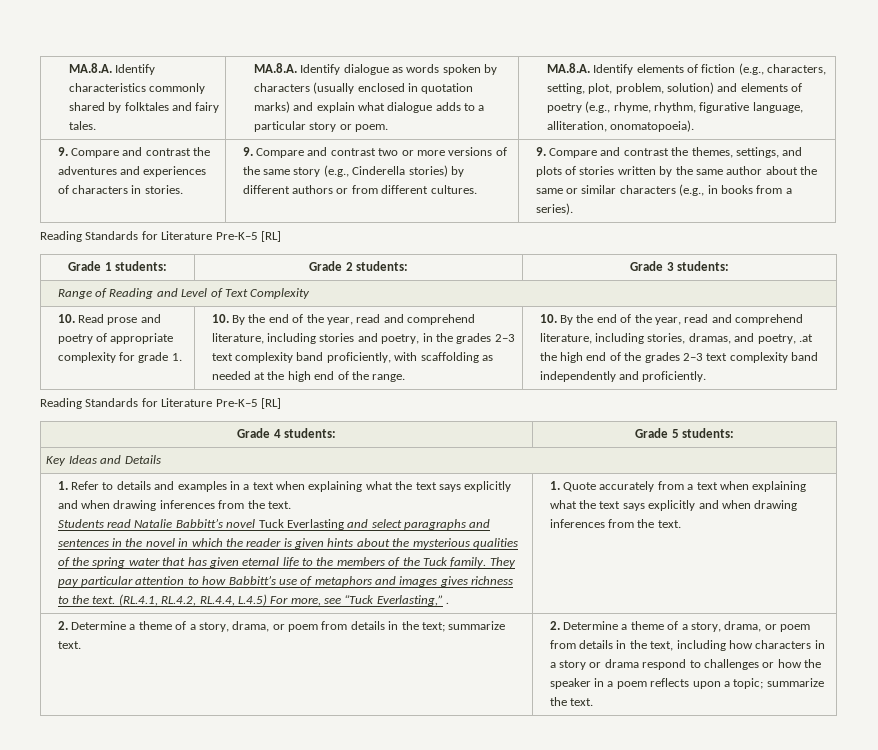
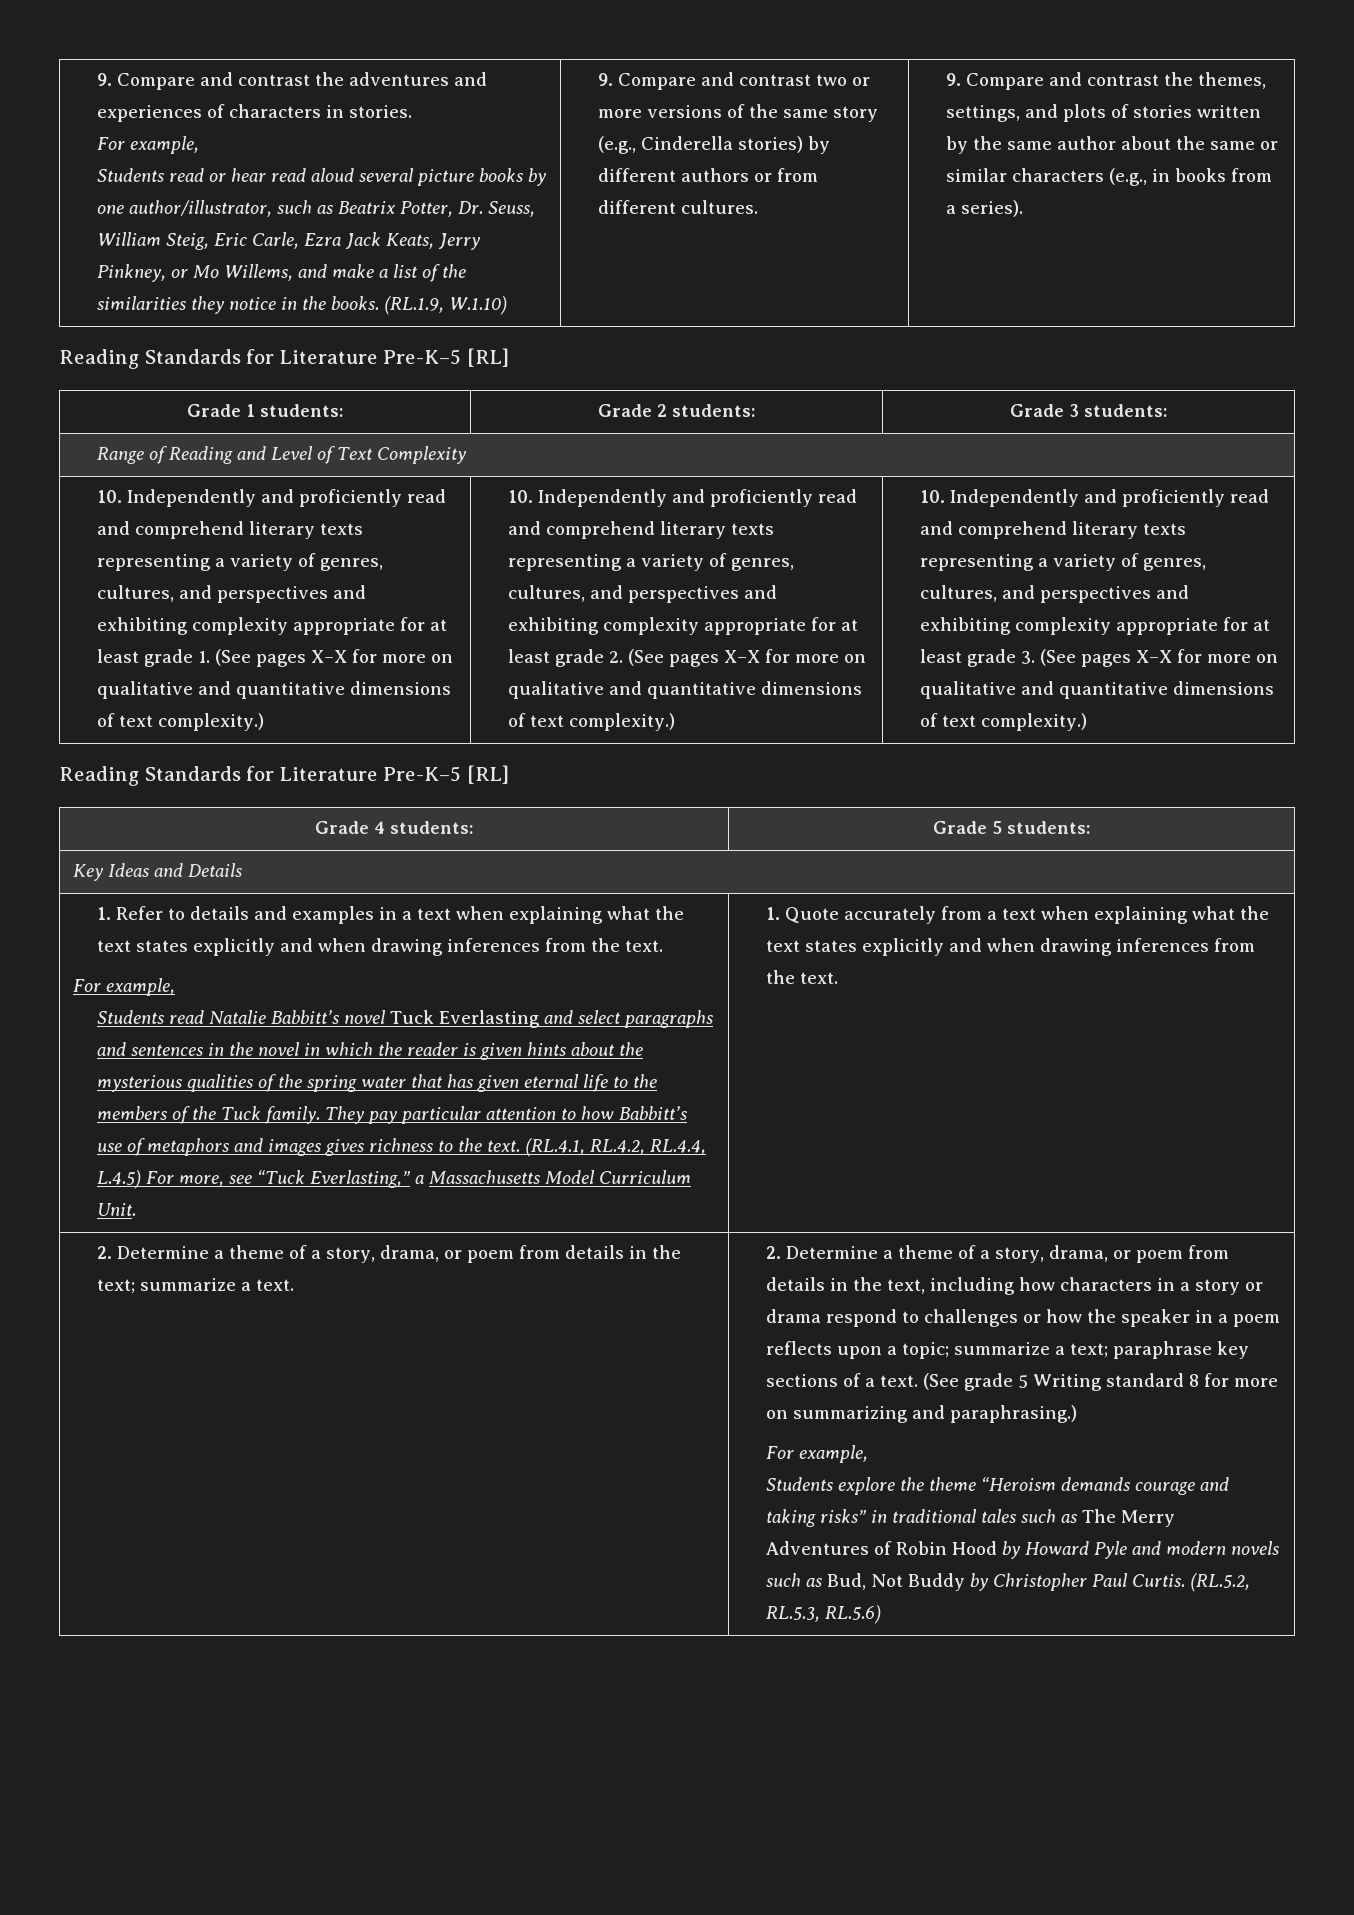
[68,63,156,75] [68,83,206,94] [68,102,220,113] [68,121,96,130] [253,63,498,75] [253,82,474,94] [253,101,485,113] [253,121,388,132] [546,63,827,75] [546,82,803,94] [546,101,803,113] [546,120,695,132] MA.8.A. Identify characteristics commonly shared by folktales and fairy tales. | MA.8.A. Identify dialogue as words spoken by characters (usually enclosed in quotation marks) and explain what dialogue adds to a particular story or poem. | MA.8.A. Identify elements of fiction (e.g., characters, setting, plot, problem, solution) and elements of poetry (e.g., rhyme, rhythm, figurative language, alliteration, onomatopoeia). // -> (96, 79) none
(183, 189) none -> [96,136,199,154] [96,168,547,186] [96,200,535,217] [96,232,481,250] [96,264,466,282] [96,296,507,315] // For example, // Students read or hear read aloud several picture books by one author/illustrator, such as Beatrix Potter, Dr. Seuss, William Steig, Eric Carle, Ezra Jack Keats, Jerry Pinkney, or Mo Willems, and make a list of the similarities they notice in the books. (RL.1.9, W.1.10)
[77,314,161,325] [57,333,174,344] [57,352,182,363] [211,314,475,325] [211,333,515,344] [211,352,493,363] [211,371,406,382] [539,314,803,325] [539,333,813,344] [539,352,818,363] [539,371,707,382] Read prose and poetry of appropriate complexity for grade 1. | 10. By the end of the year, read and comprehend literature, including stories and poetry, in the grades 2–3 text complexity band proficiently, with scaffolding as needed at the high end of the range. | 10. By the end of the year, read and comprehend literature, including stories, dramas, and poetry, .at the high end of the grades 2–3 text complexity band independently and proficiently. -> [126,489,446,507] [96,521,363,539] [96,553,383,571] [96,585,366,603] [96,617,447,635] [96,649,453,667] [96,681,451,699] [96,713,264,731] [507,489,857,507] [507,521,774,539] [507,553,794,571] [507,585,777,603] [507,617,858,635] [507,649,866,667] [507,681,862,699] [507,713,675,731] [919,489,1269,507] [919,521,1186,539] [919,553,1206,571] [919,585,1189,603] [919,617,1270,635] [919,649,1278,667] [919,681,1274,699] [919,713,1087,731] Independently and proficiently read and comprehend literary texts representing a variety of genres, cultures, and perspectives and exhibiting complexity appropriate for at least grade 1. (See pages X–X for more on qualitative and quantitative dimensions of text complexity.) | 10. Independently and proficiently read and comprehend literary texts representing a variety of genres, cultures, and perspectives and exhibiting complexity appropriate for at least grade 2. (See pages X–X for more on qualitative and quantitative dimensions of text complexity.) | 10. Independently and proficiently read and comprehend literary texts representing a variety of genres, cultures, and perspectives and exhibiting complexity appropriate for at least grade 3. (See pages X–X for more on qualitative and quantitative dimensions of text complexity.)
[438,481,512,492] [57,500,291,511] says explicitly and when drawing inferences from the text. -> [135,938,663,956] [72,978,175,996] states explicitly and when drawing inferences from the text. // For example,
[446,602,450,604] . -> [414,1170,691,1184] [96,1203,136,1216] a Massachusetts Model Curriculum Unit.
[622,503,645,511] says -> [804,940,857,952] states
(506, 625) none -> [240,1282,251,1291] a
[549,697,593,706] the text. -> [1054,1341,1249,1359] [765,1373,1278,1391] [765,1405,1077,1423] [765,1445,868,1463] [765,1477,1229,1495] [765,1509,1175,1527] [765,1541,1279,1559] [765,1573,1250,1592] [765,1605,881,1624] a text; paraphrase key sections of a text. (See grade 5 Writing standard 8 for more on summarizing and paraphrasing.) // For example, // Students explore the theme “Heroism demands courage and taking risks” in traditional tales such as The Merry Adventures of Robin Hood by Howard Pyle and modern novels such as Bud, Not Buddy by Christopher Paul Curtis. (RL.5.2, RL.5.3, RL.5.6)

